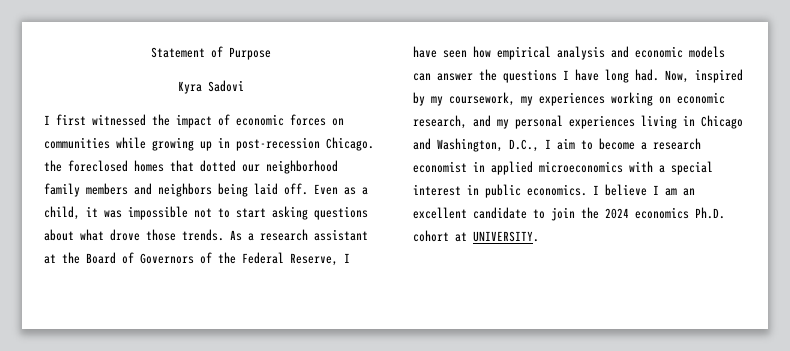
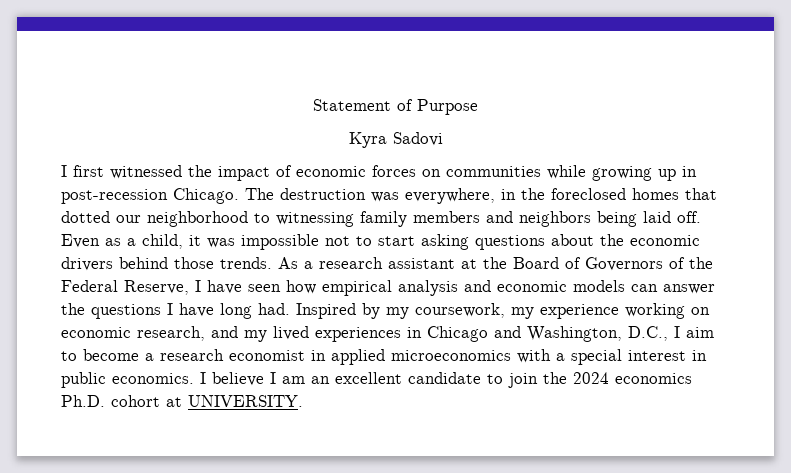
(374, 144) none -> [245,188,516,204] The destruction was everywhere, in
(338, 167) none -> [254,212,354,227] to witnessing
[80,229,140,241] what drove -> [600,234,700,246] [61,257,168,271] the economic drivers behind
[665,69,743,83] Now, inspired -> [296,303,356,319] Inspired
[539,92,605,106] experiences -> [540,304,619,319] experience
[515,115,677,129] personal experiences living -> [273,326,401,342] lived experiences

